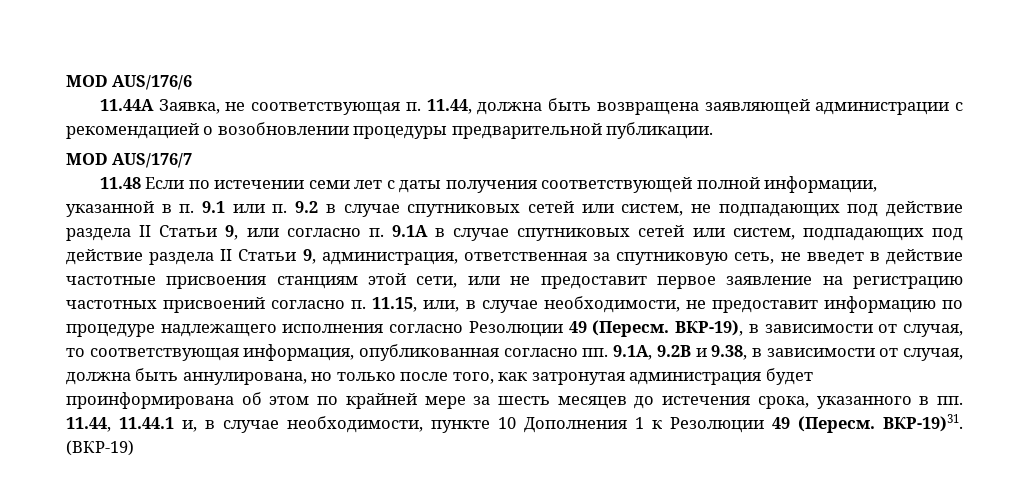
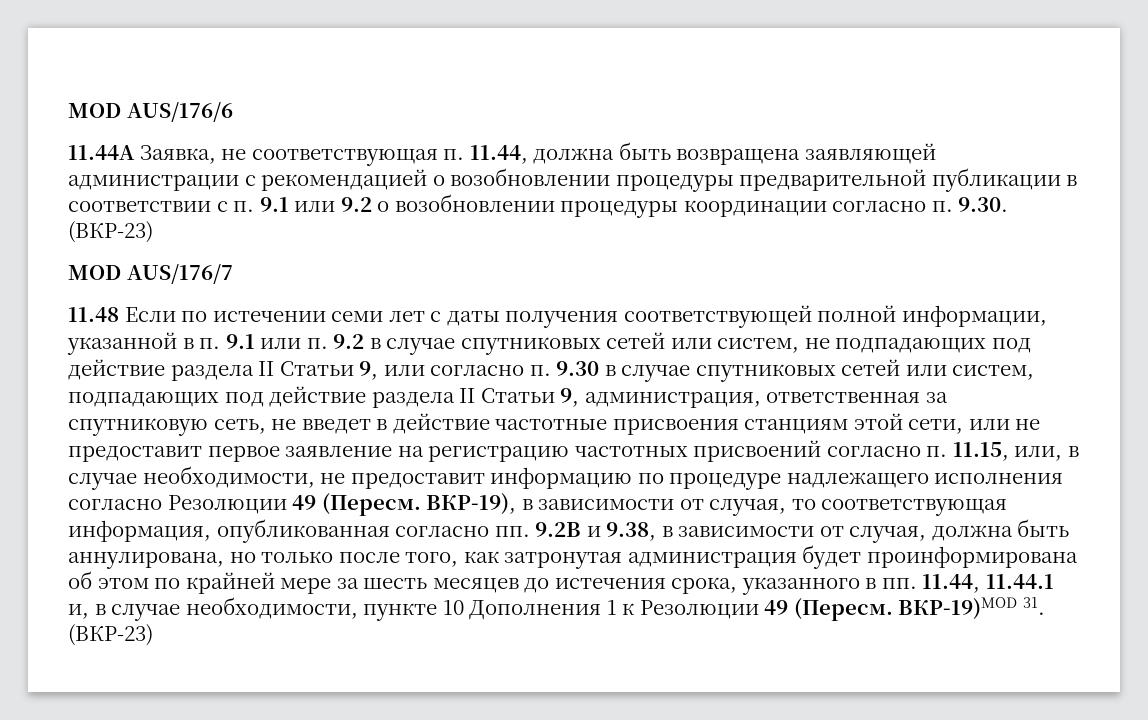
[606,122,714,139] публикации. -> [931,168,1078,192] [68,194,1009,218] [68,221,153,243] публикации в соответствии с п. 9.1 или 9.2 о возобновлении процедуры координации согласно п. 9.30. (ВКР-23)
[391,225,428,237] 9.1А -> [556,361,600,376] 9.30
[613,345,653,360] 9.1А, -> (530, 531) none
[883,414,963,432] [66,440,134,456] ВКР-19)31. (ВКР-19) -> [898,597,1045,620] [68,624,153,646] ВКР-19)MOD 31. (ВКР-23)

